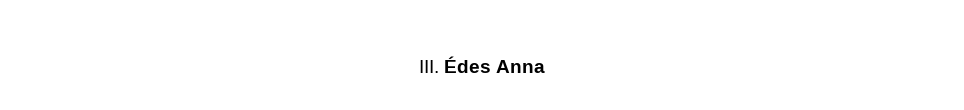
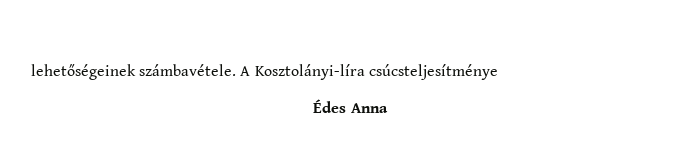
[418,60,439,73] III. -> [31,64,498,80] lehetőségeinek számbavétele. A Kosztolányi-líra csúcsteljesítménye //

